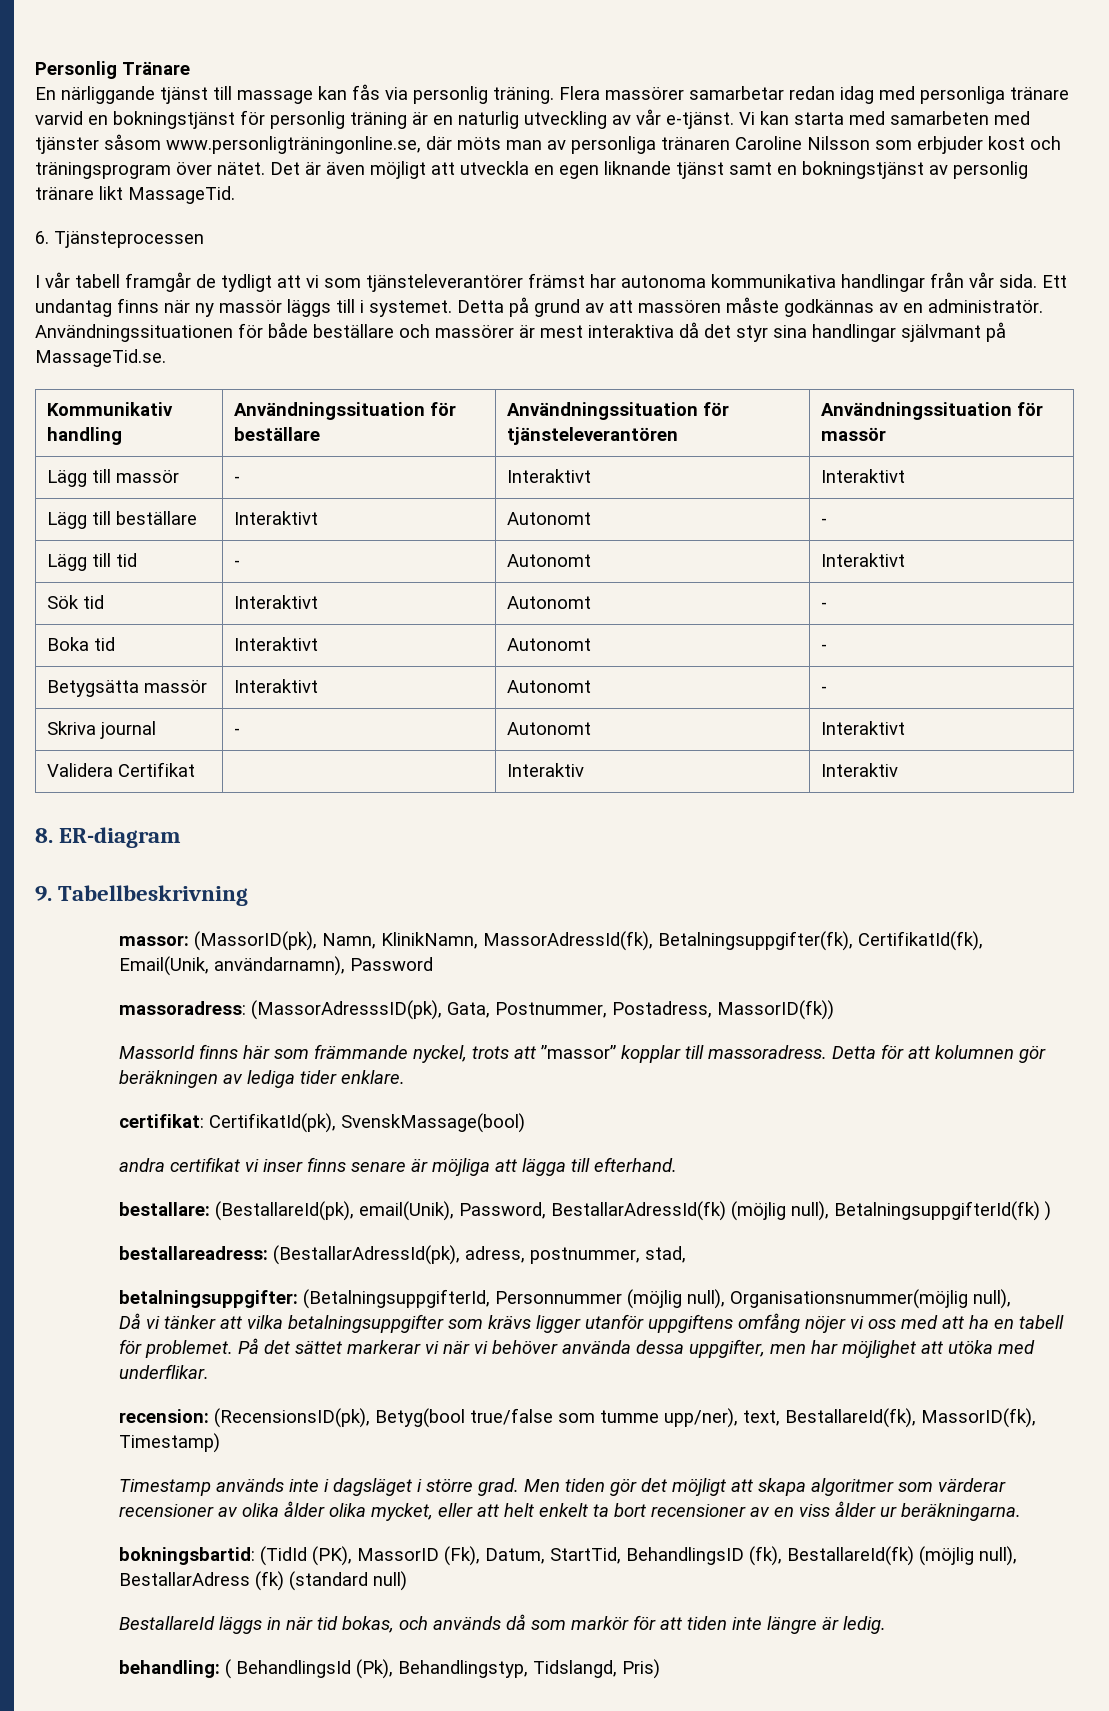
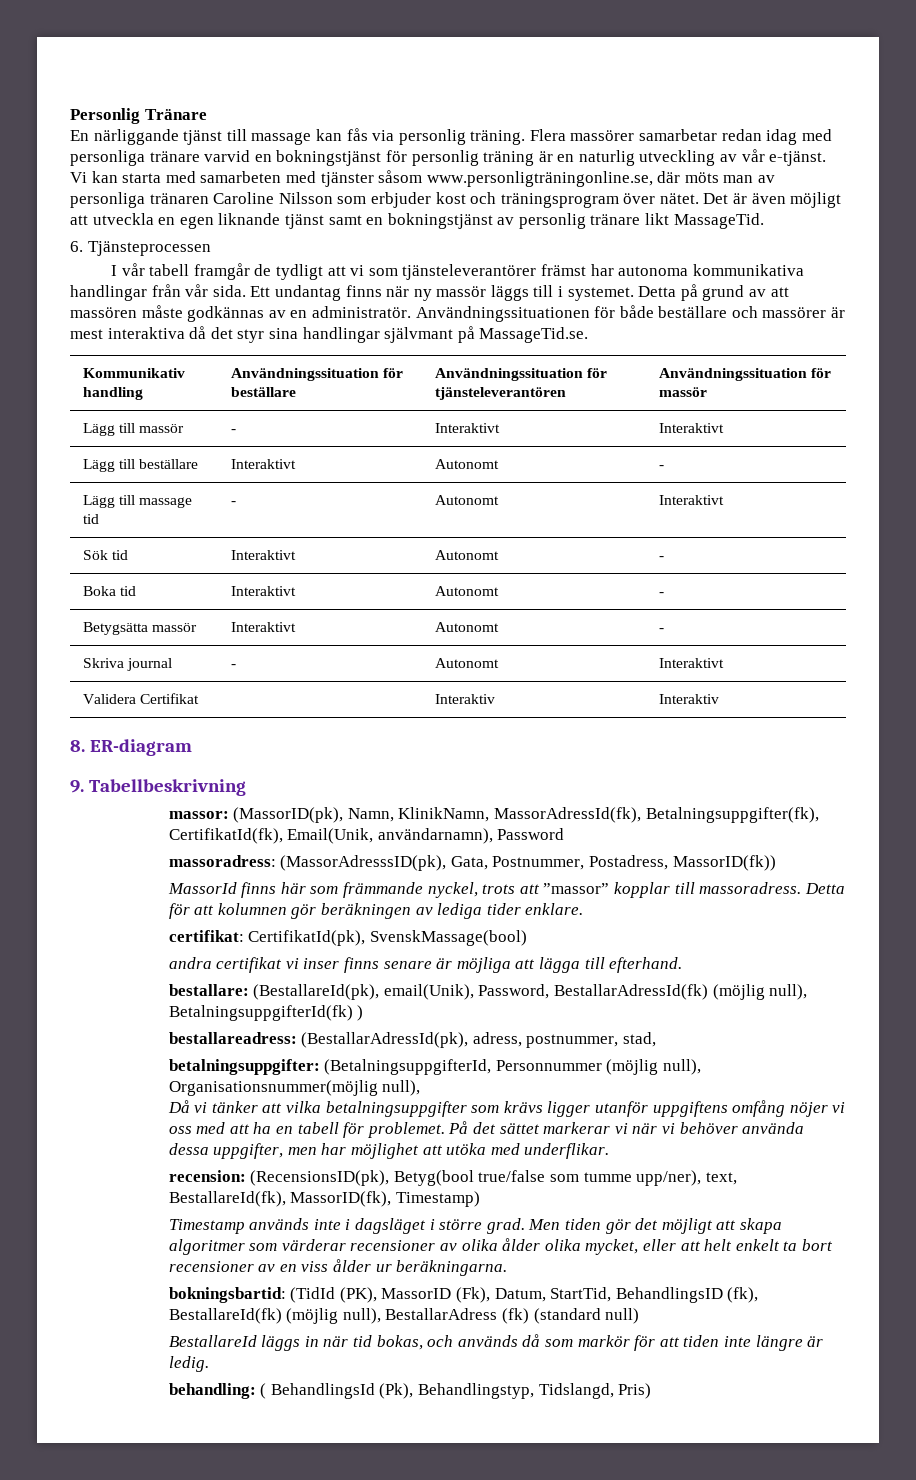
(111, 560) none -> [139,497,193,508] massage

